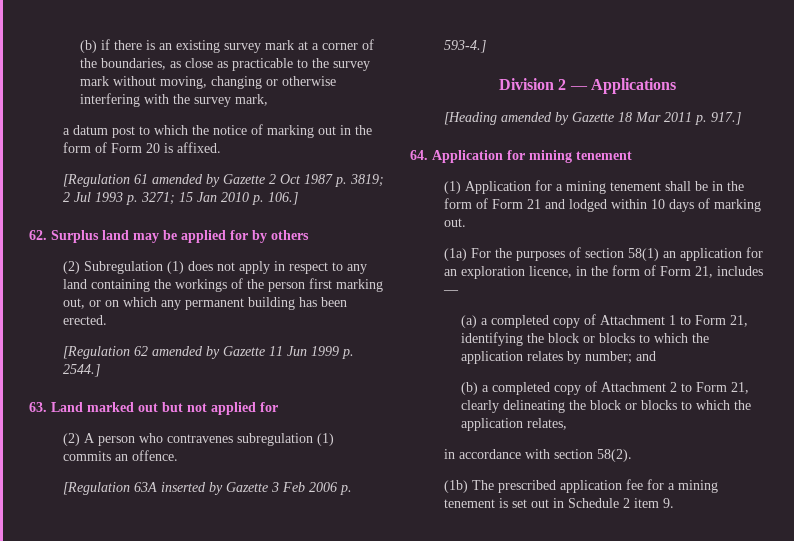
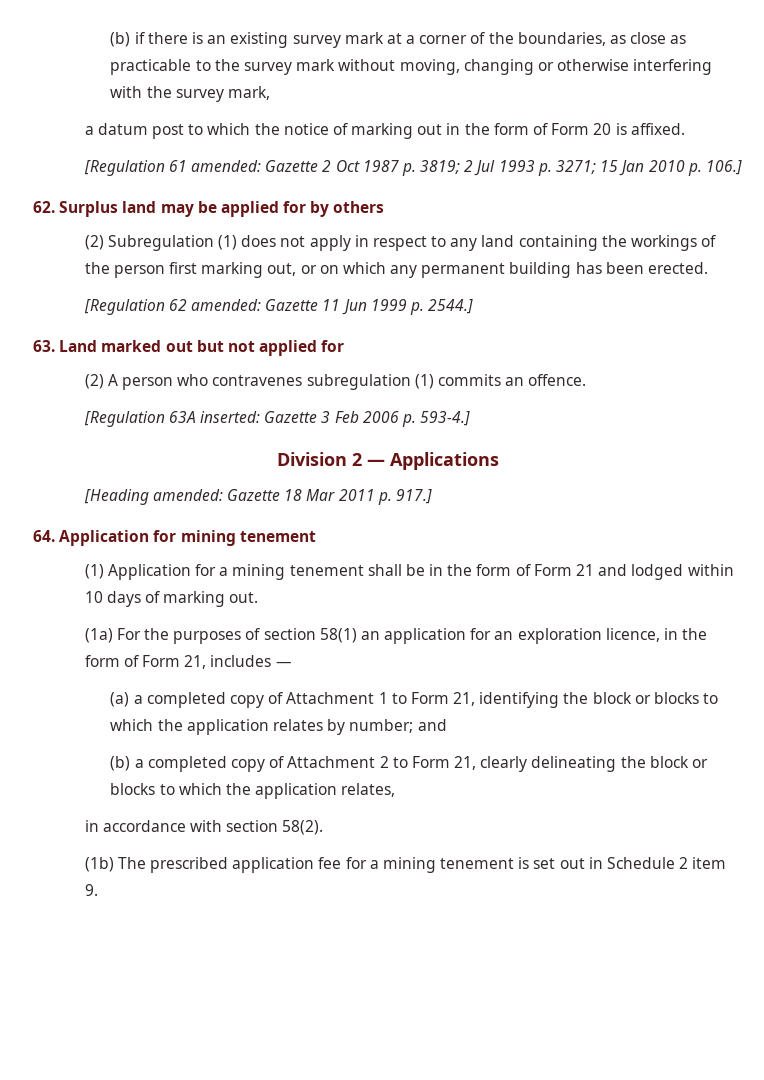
[151,174,220,187] amended by -> [190,160,261,172] amended:
[151,346,220,359] amended by -> [190,299,261,311] amended:
[160,482,223,495] inserted by -> [199,411,260,423] inserted:
[500,112,569,125] amended by -> [152,489,223,501] amended:

